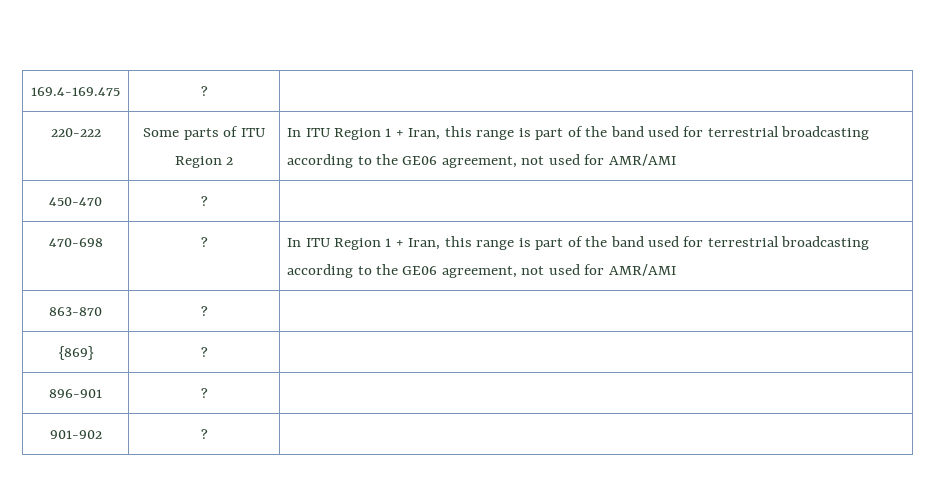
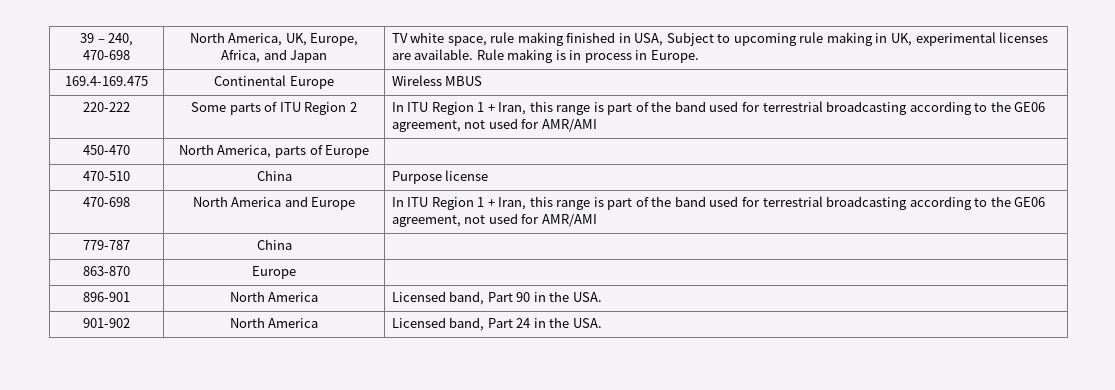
[30,87,120,96] [200,86,208,96] 169.4-169.475 | ? | -> [79,33,134,46] [83,50,130,60] [189,32,359,46] [220,49,328,63] [391,32,1049,46] [391,49,699,63] [65,76,148,86] [214,75,334,89] [391,75,483,86] 39 – 240, 470-698 | North America, UK, Europe, Africa, and Japan | TV white space, rule making finished in USA, Subject to upcoming rule making in UK, experimental licenses are available. Rule making is in process in Europe. // 169.4-169.475 | Continental Europe | Wireless MBUS
[200,196,208,206] [48,238,103,247] [200,237,208,247] ? | // 470-698 | ? -> [178,144,370,158] [83,171,130,181] [256,170,292,181] [391,170,489,184] [83,197,130,207] [192,196,356,210] North America, parts of Europe | // 470-510 | China | Purpose license // 470-698 | North America and Europe
(676, 270) none -> [83,240,130,250] [256,239,292,250] // 779-787 | China |
[200,306,208,316] [58,346,94,360] [200,347,208,357] [49,389,102,398] [200,388,208,398] [49,430,102,439] [200,429,208,439] ? | // {869} | ? | // 896-901 | ? | // 901-902 | ? | -> [252,266,296,279] [83,292,130,302] [229,291,319,302] [391,291,602,305] [83,318,130,328] [229,317,319,328] [391,317,602,331] Europe | // 896-901 | North America | Licensed band, Part 90 in the USA. // 901-902 | North America | Licensed band, Part 24 in the USA.

